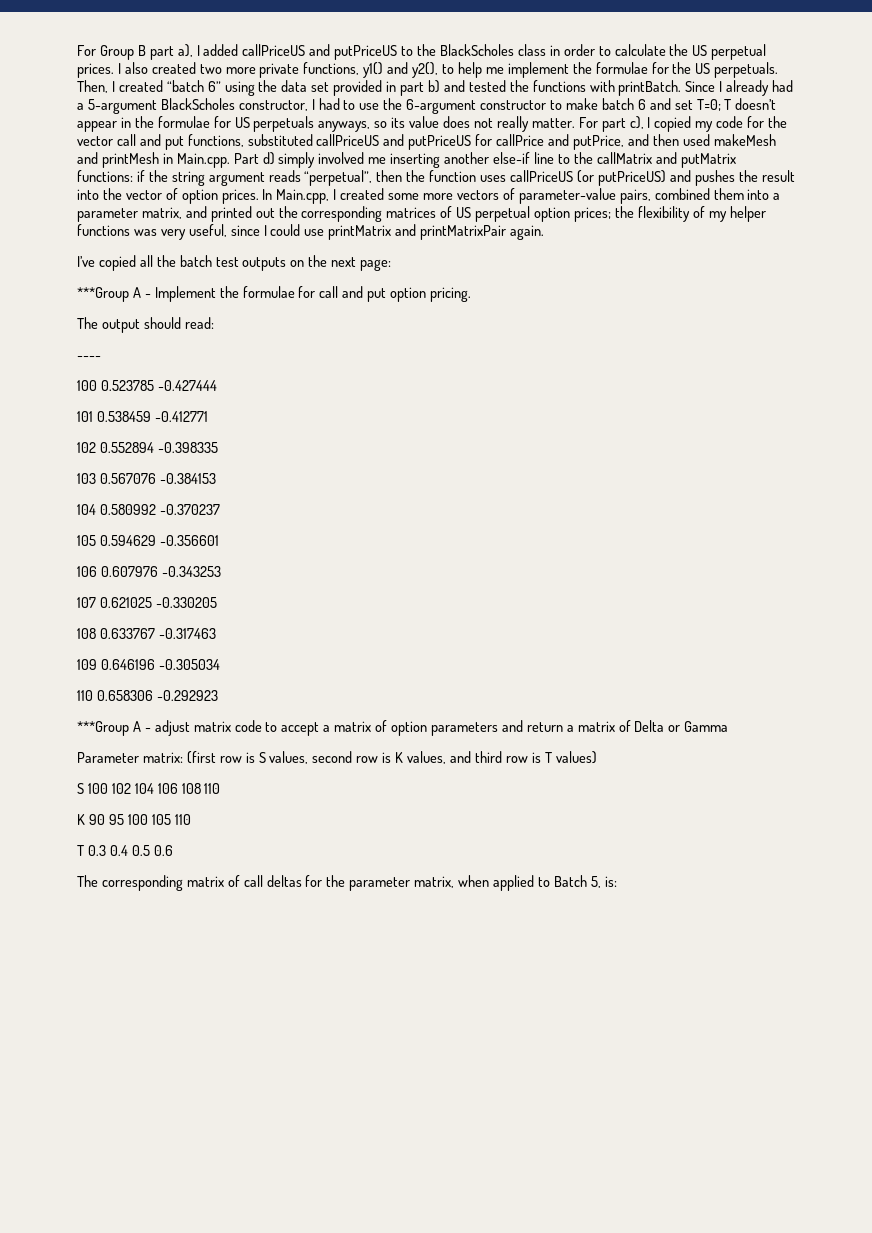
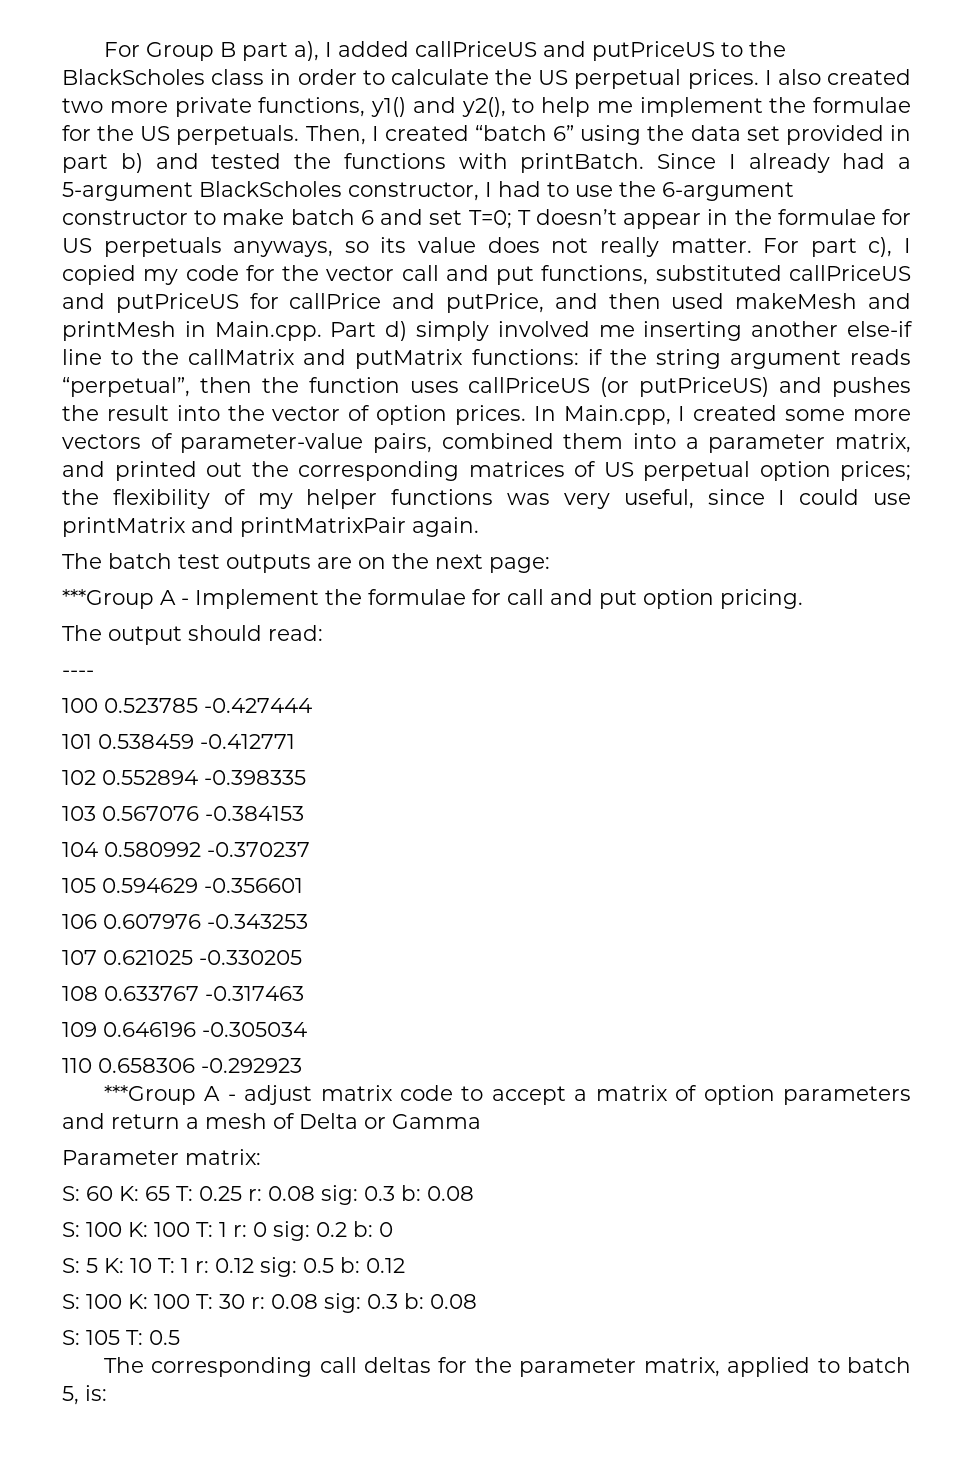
[77,255,176,271] I’ve copied all the -> [62,553,102,569] The
(287, 264) none -> [317,557,352,569] are
[577,721,615,732] matrix -> [205,1113,267,1129] mesh
[186,751,597,764] [77,783,221,794] [77,814,191,825] [77,845,173,856] (first row is S values, second row is K values, and third row is T values) // S 100 102 104 106 108 110 // K 90 95 100 105 110 // T 0.3 0.4 0.5 0.6 -> [62,1185,474,1205] [62,1221,393,1241] [62,1257,405,1277] [62,1293,477,1313] [62,1330,180,1345] // S: 60 K: 65 T: 0.25 r: 0.08 sig: 0.3 b: 0.08 // S: 100 K: 100 T: 1 r: 0 sig: 0.2 b: 0 // S: 5 K: 10 T: 1 r: 0.12 sig: 0.5 b: 0.12 // S: 100 K: 100 T: 30 r: 0.08 sig: 0.3 b: 0.08 // S: 105 T: 0.5
[186,875,240,887] matrix of -> (313, 1367) none
[458,875,490,887] when -> (720, 1367) none
[553,875,587,887] Batch -> [847,1357,911,1373] batch

